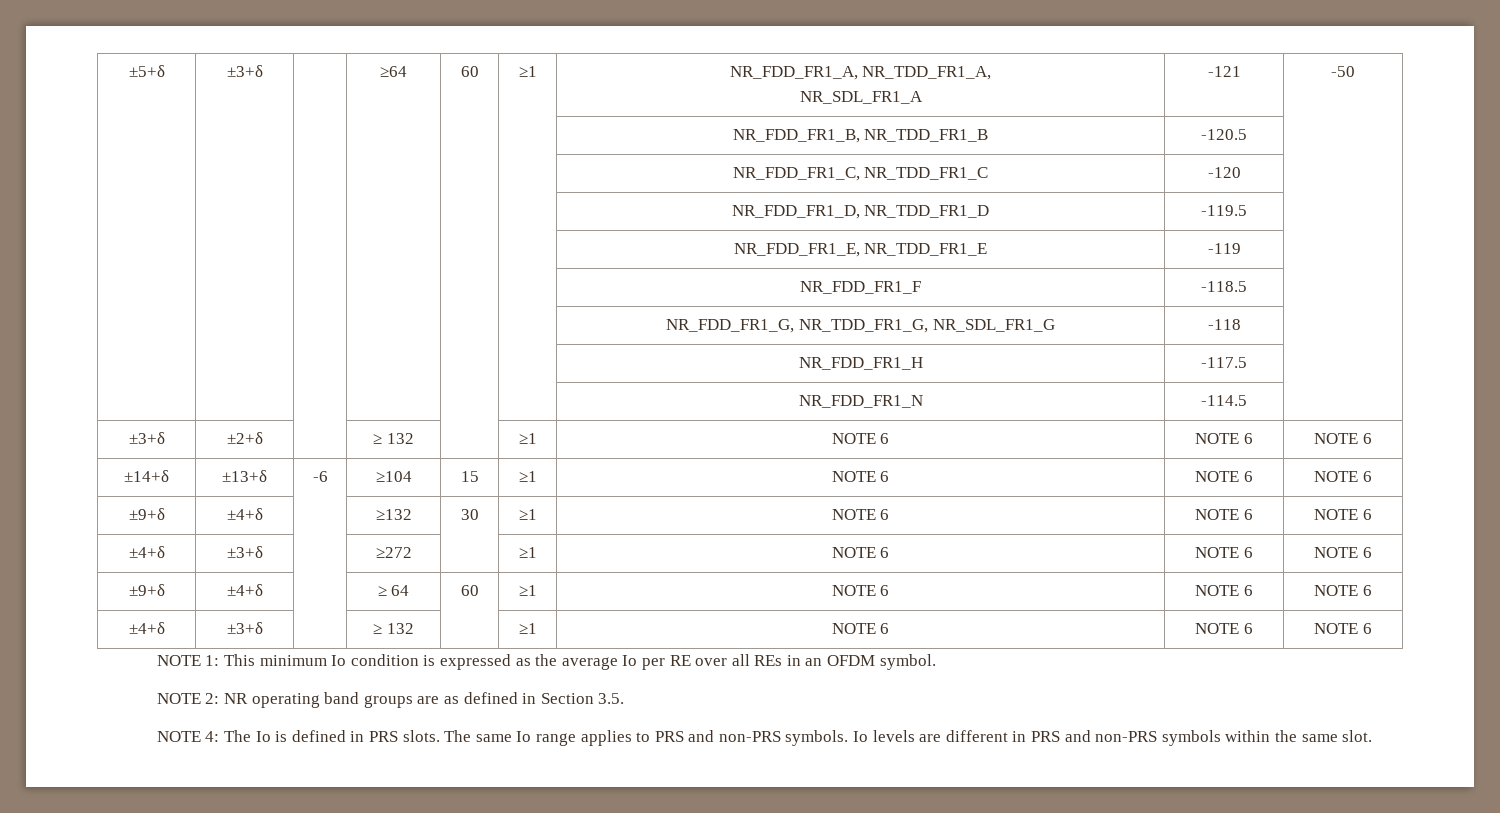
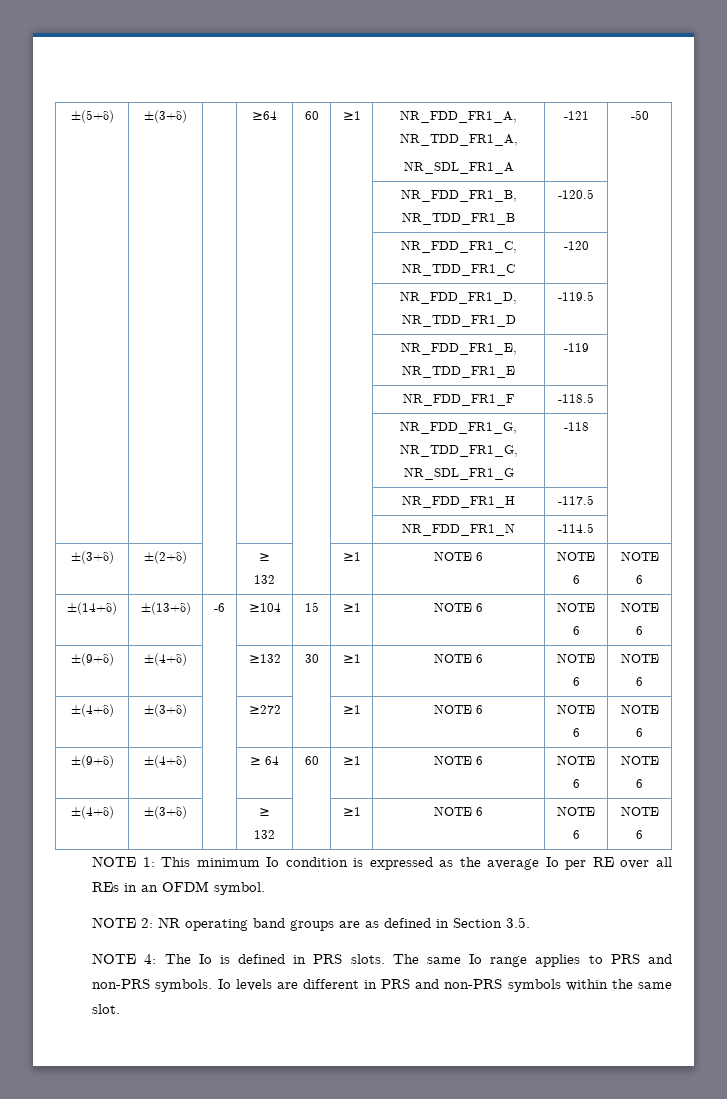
[128,65,165,77] [226,65,263,77] ±5+δ | ±3+δ -> [70,110,114,123] [144,110,187,123] ±(5+δ) | ±(3+δ)
[128,432,165,444] [226,432,263,444] [373,433,414,444] [518,433,537,444] [831,433,890,444] [1195,433,1253,444] [1314,433,1372,444] [124,470,169,482] [222,470,267,482] ±3+δ | ±2+δ | | ≥ 132 | | ≥1 | NOTE 6 | NOTE 6 | NOTE 6 // ±14+δ | ±13+δ -> [70,551,114,564] [144,551,187,564] [259,553,270,561] [254,575,275,584] [342,552,361,561] [434,552,483,561] [557,552,595,561] [572,575,580,584] [620,552,659,561] [636,575,643,584] [67,602,117,615] [140,602,191,615] ±(3+δ) | ±(2+δ) | | ≥ 132 | | ≥1 | NOTE 6 | NOTE 6 | NOTE 6 // ±(14+δ) | ±(13+δ)
[128,508,165,520] [226,508,263,520] ±9+δ | ±4+δ -> [70,653,114,666] [144,653,187,666] ±(9+δ) | ±(4+δ)
[128,546,165,558] [226,546,263,558] ±4+δ | ±3+δ -> [70,704,114,717] [144,704,187,717] ±(4+δ) | ±(3+δ)
[128,584,165,596] [226,584,263,596] ±9+δ | ±4+δ -> [70,755,114,768] [144,755,187,768] ±(9+δ) | ±(4+δ)
[128,622,165,634] [226,622,263,634] ±4+δ | ±3+δ -> [70,806,114,819] [144,806,187,819] ±(4+δ) | ±(3+δ)

